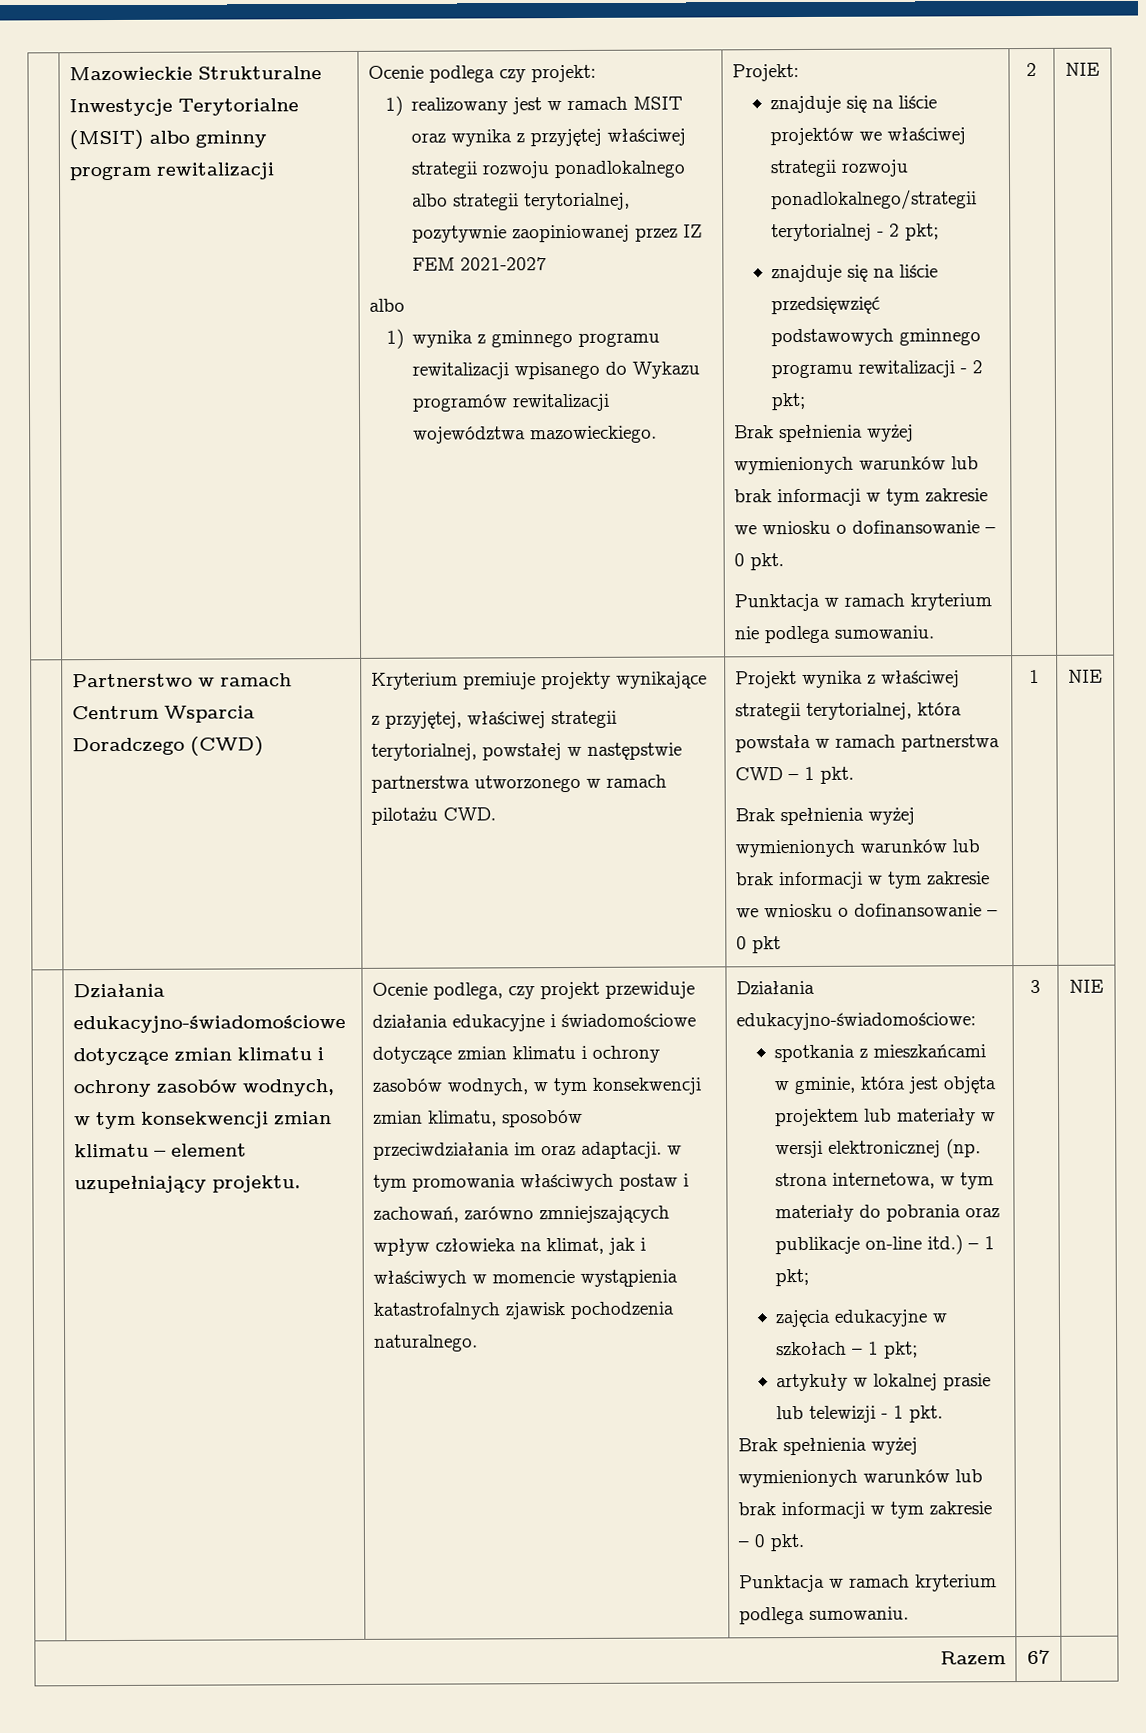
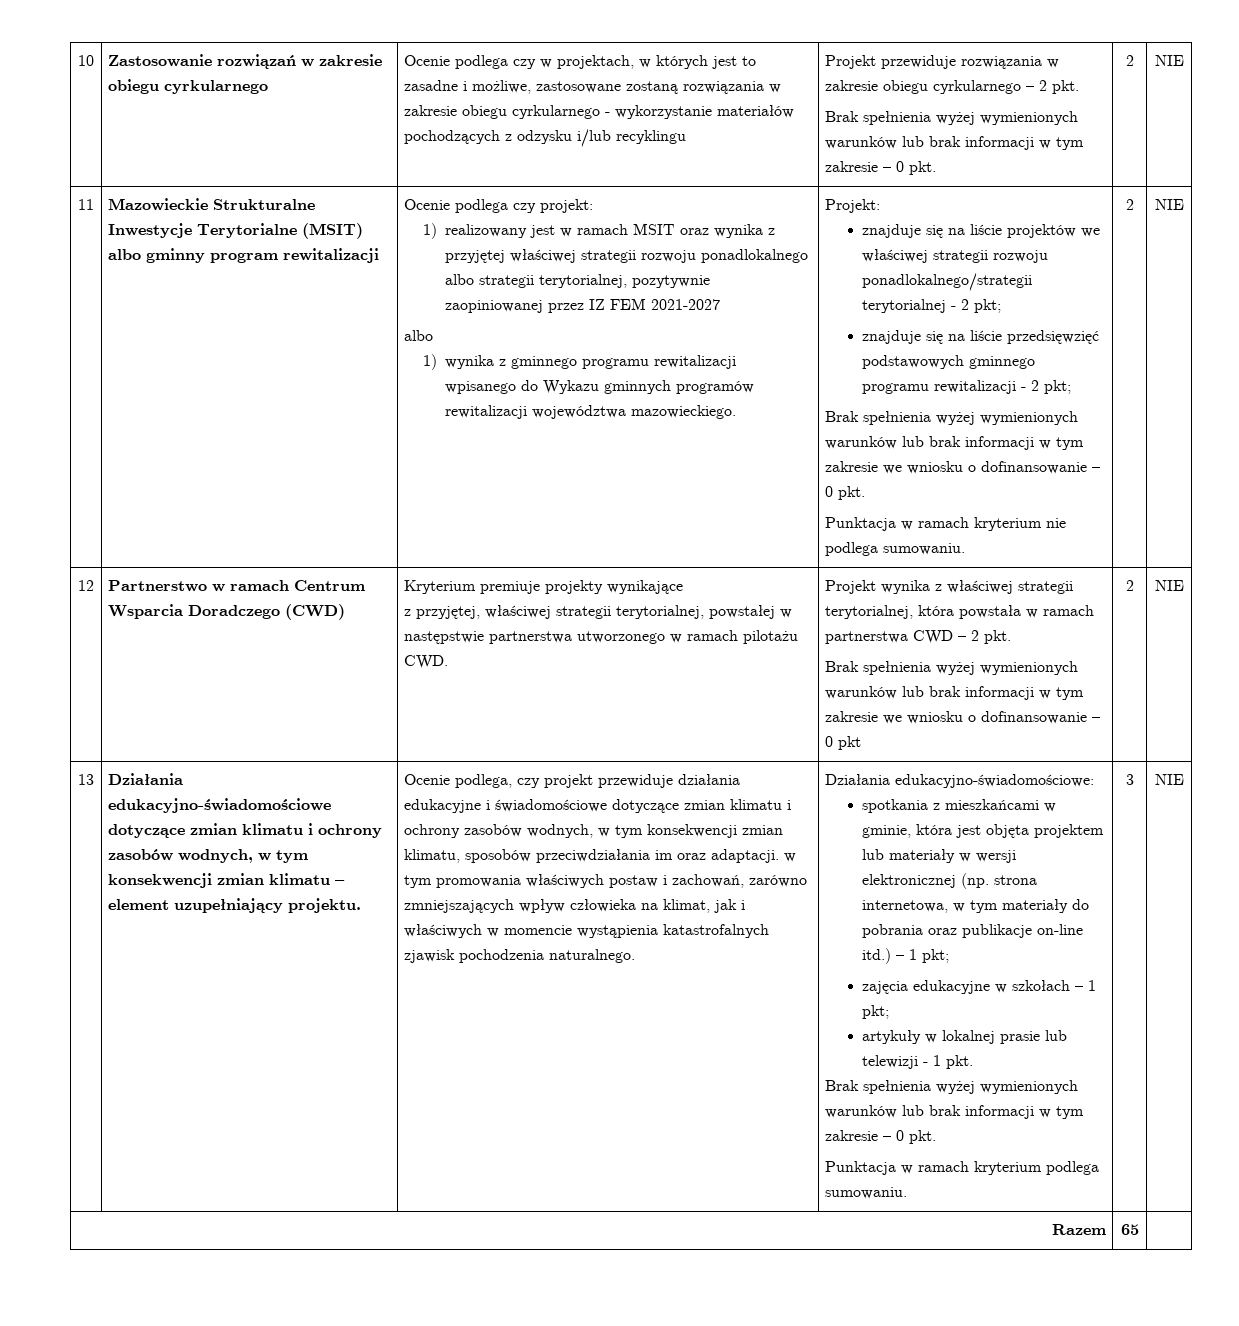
(68, 74) none -> [78,55,94,66] [108,54,383,69] [108,79,269,94] [404,55,757,69] [404,80,782,94] [404,105,795,119] [404,129,687,147] [825,55,1060,69] [825,80,1080,94] [825,111,1079,125] [825,136,1085,150] [825,161,937,175] [1125,55,1134,66] [1154,55,1184,66] [78,199,94,210] 10 | Zastosowanie rozwiązań w zakresie obiegu cyrkularnego | Ocenie podlega czy w projektach, w których jest to zasadne i możliwe, zastosowane zostaną rozwiązania w zakresie obiegu cyrkularnego - wykorzystanie materiałów pochodzących z odzysku i/lub recyklingu | Projekt przewiduje rozwiązania w zakresie obiegu cyrkularnego – 2 pkt. // Brak spełnienia wyżej wymienionych warunków lub brak informacji w tym zakresie – 0 pkt. | 2 | NIE // 11
(701, 370) none -> [604,380,672,394] gminnych
(1100, 69) none -> [78,580,94,591] 12
[803,766,815,780] 1 -> [971,630,980,641] 2
[1029,669,1040,684] [1068,669,1103,683] 1 | NIE // -> [1125,580,1134,591] [1154,580,1184,591] [78,774,94,785] 2 | NIE // 13
[1027,1649,1050,1665] 67 -> [1120,1224,1139,1235] 65

